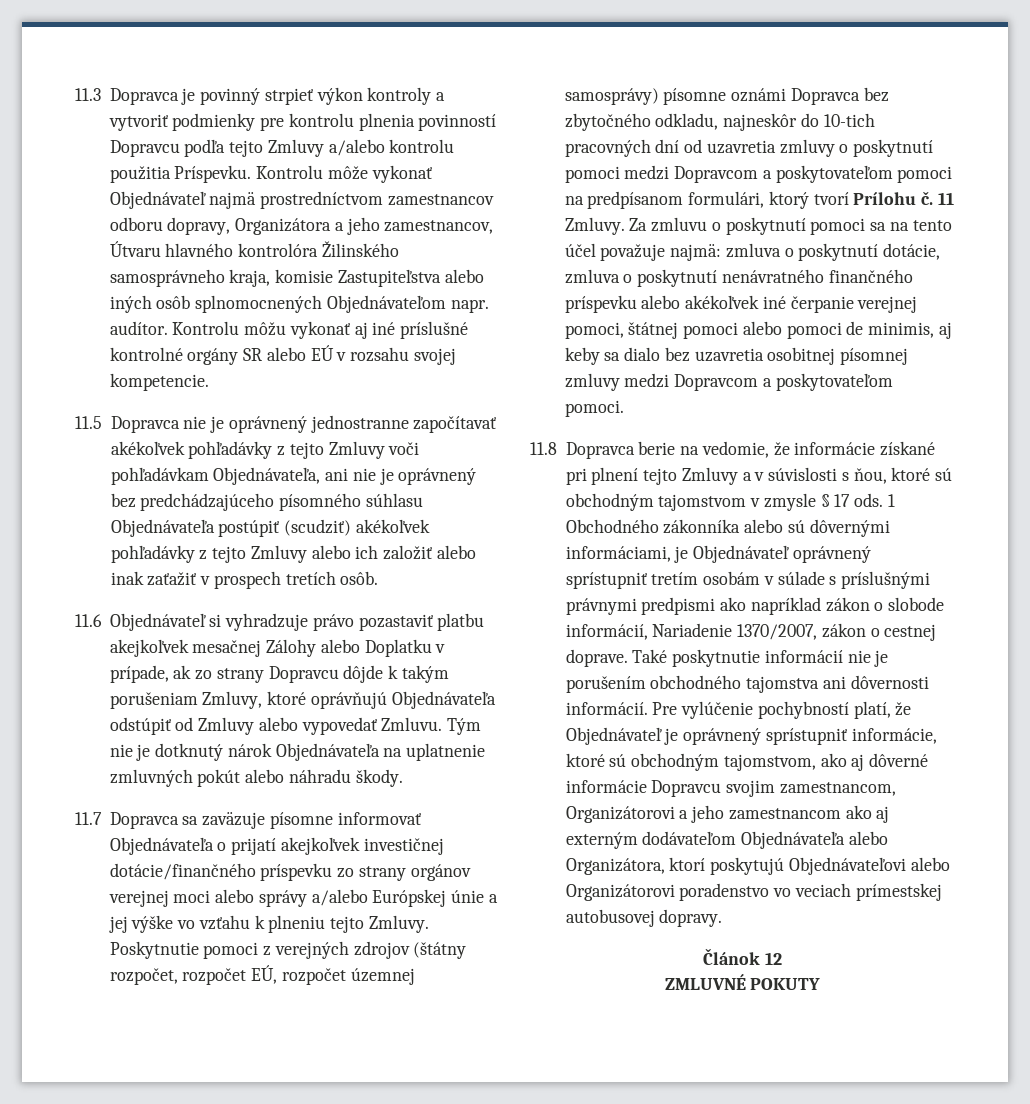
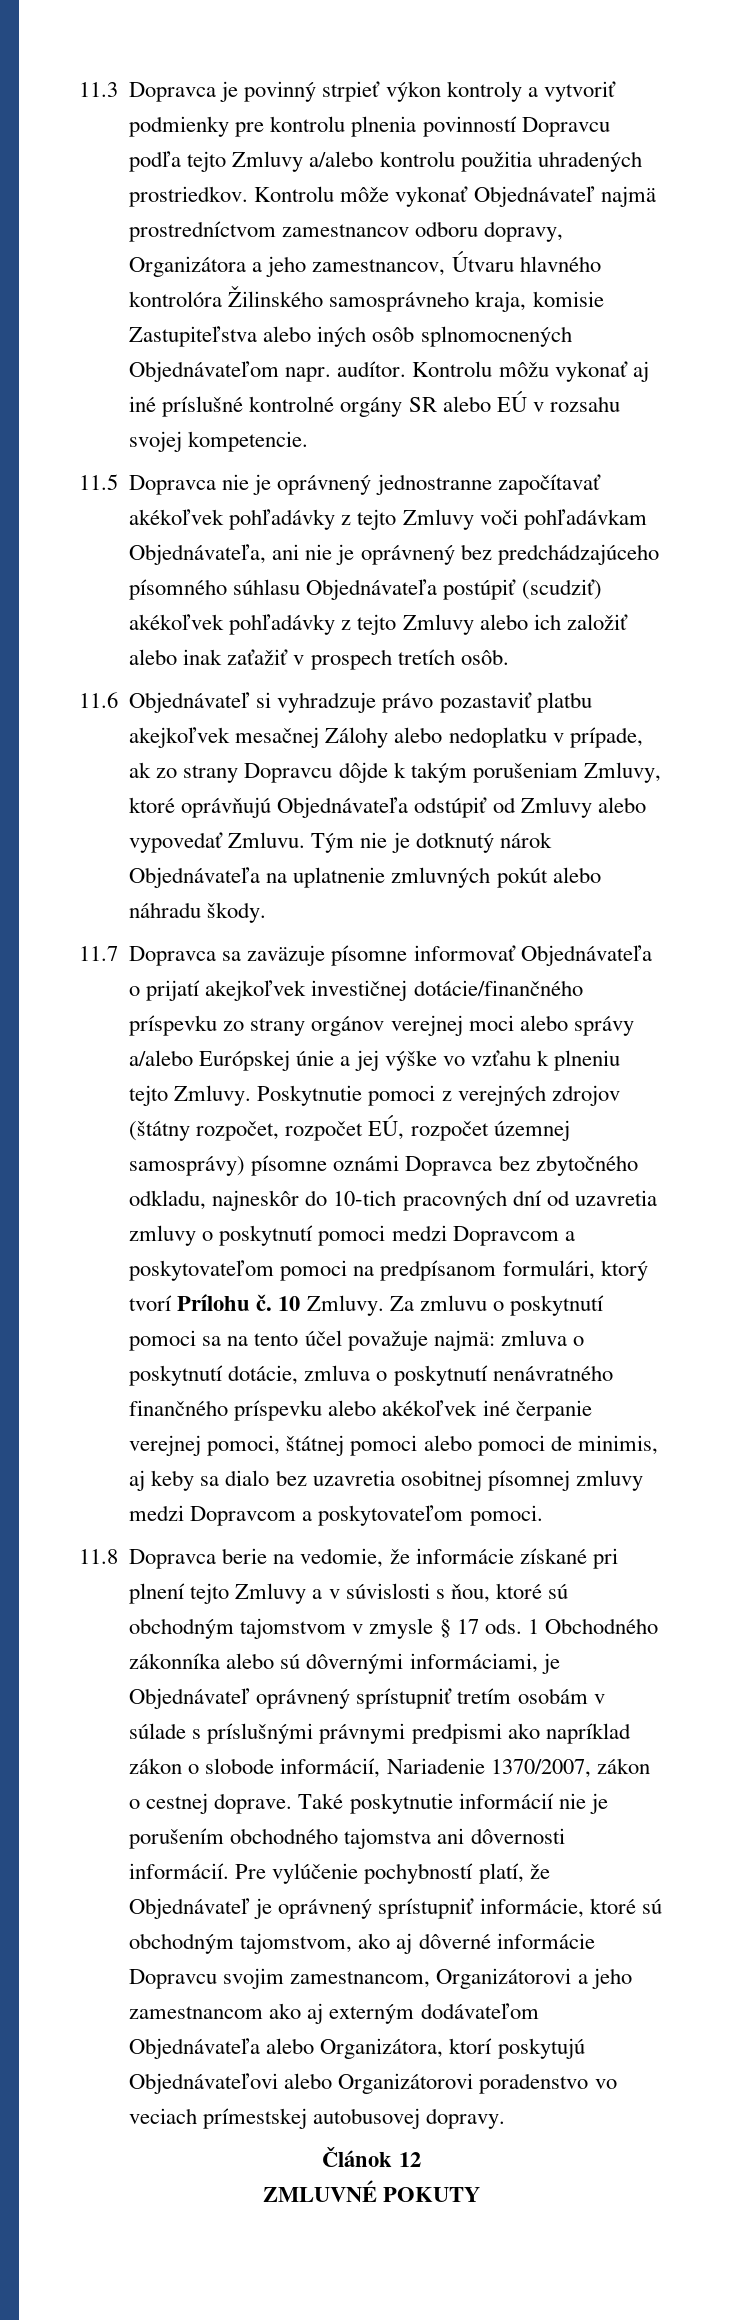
[174,165,252,183] Príspevku. -> [537,151,642,172] [129,186,249,207] uhradených prostriedkov.
[364,639,432,657] Doplatku -> [448,727,547,748] nedoplatku
[937,192,954,205] 11 -> [278,1296,301,1311] 10

